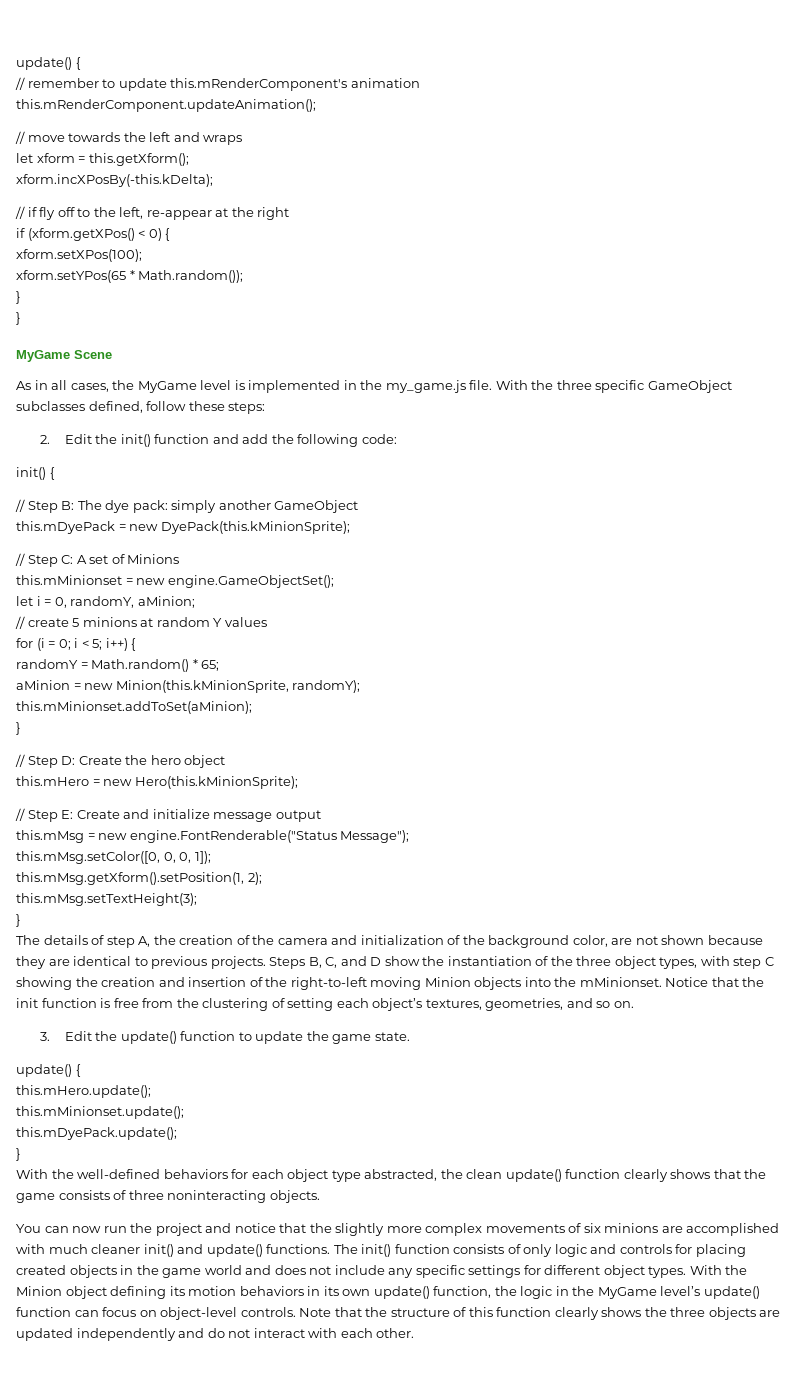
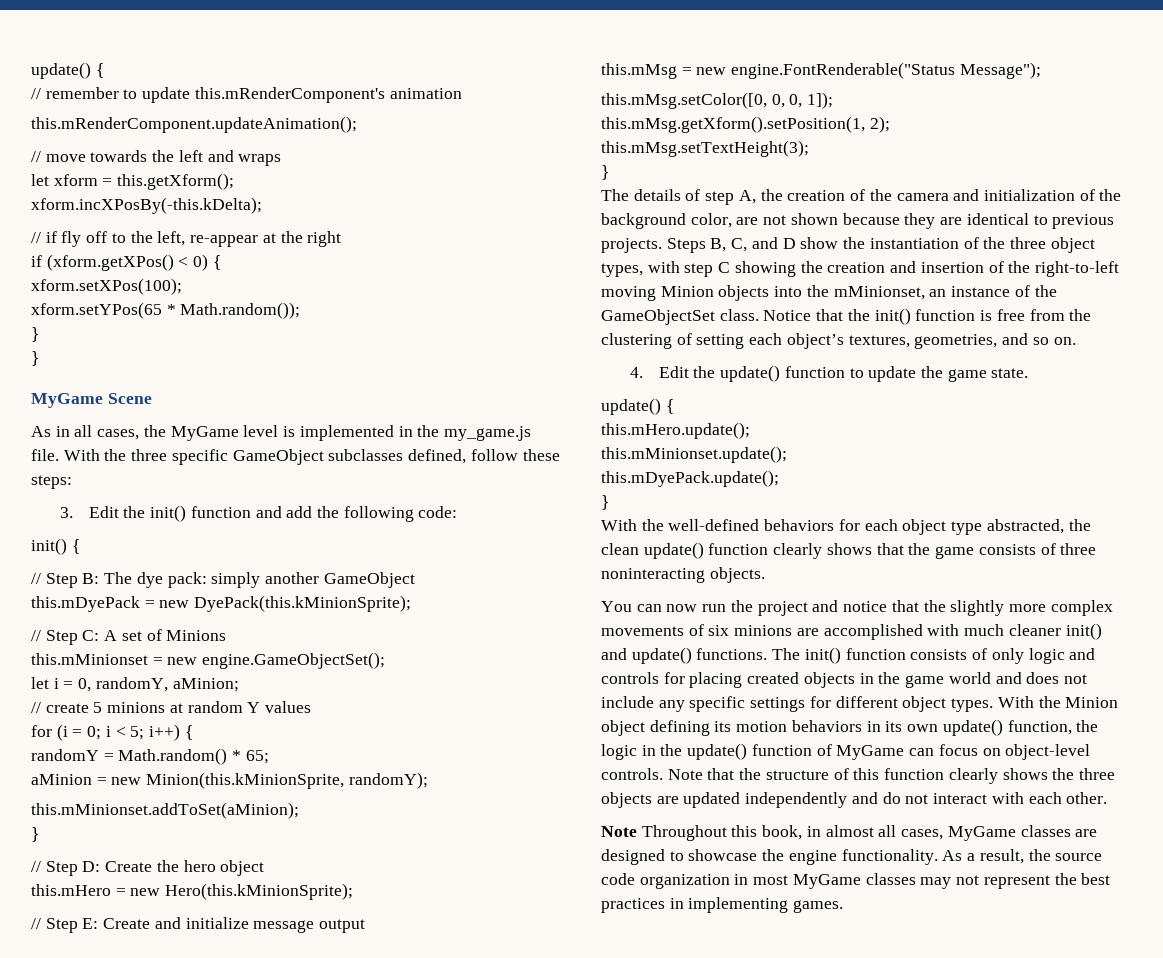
[40,435,51,444] 2. -> [59,507,73,518] 3.
[579,977,662,987] mMinionset. -> [833,285,1057,300] [601,309,759,325] mMinionset, an instance of the GameObjectSet class.
[16,998,38,1008] init -> [874,308,911,325] init()
[40,1032,51,1041] 3. -> [629,367,643,378] 4.
[597,1286,760,1299] [16,1307,71,1317] MyGame level’s update() function -> [687,743,905,760] update() function of MyGame
(415, 1333) none -> [601,825,1098,841] [601,849,1103,865] [601,873,1111,889] [601,897,844,913] // Note Throughout this book, in almost all cases, MyGame classes are designed to showcase the engine functionality. As a result, the source code organization in most MyGame classes may not represent the best practices in implementing games.

